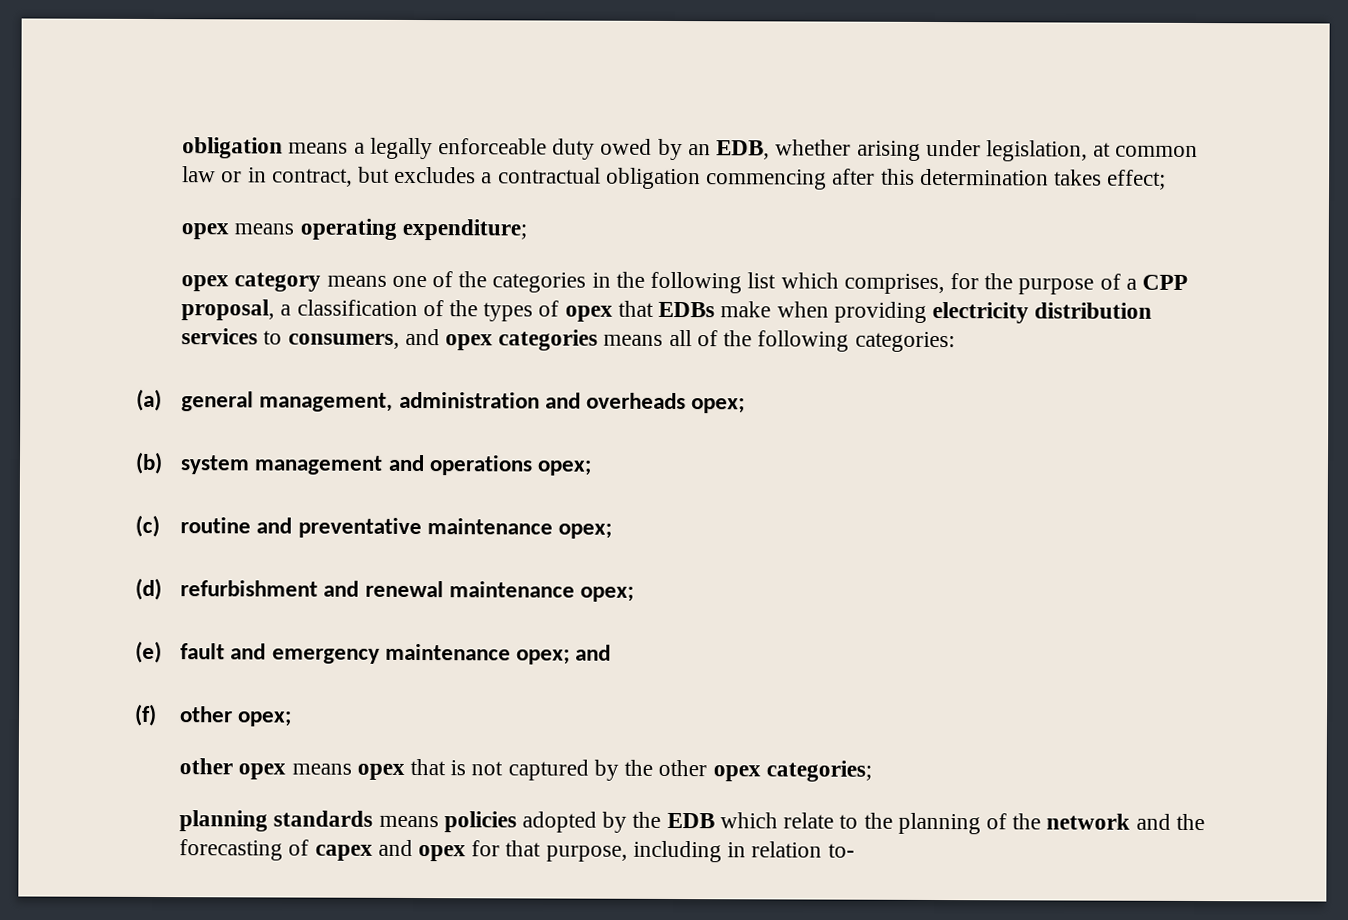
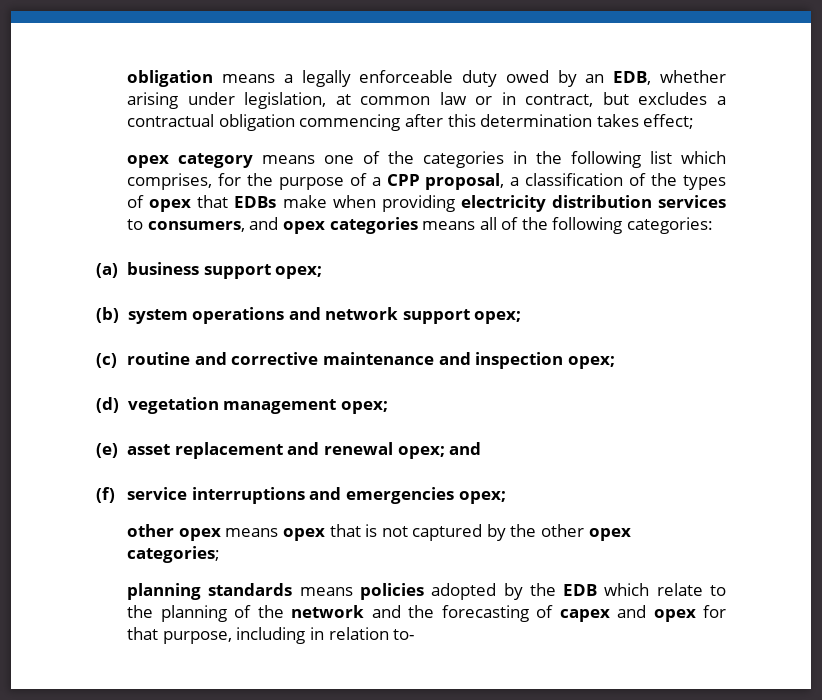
[181,218,527,241] // opex means operating expenditure; -> (695, 121) none
[181,391,687,412] general management, administration and overheads -> [127,262,271,279] business support
[254,454,533,476] management and operations -> [192,307,470,324] operations and network support
[297,517,613,539] [135,577,635,602] [135,640,511,664] preventative maintenance opex; // (d) refurbishment and renewal maintenance opex; // (e) fault and emergency maintenance -> [231,352,615,369] [96,397,388,414] [96,442,393,459] corrective maintenance and inspection opex; // (d) vegetation management opex; // (e) asset replacement and renewal
[179,706,234,723] other -> [127,487,454,504] service interruptions and emergencies

